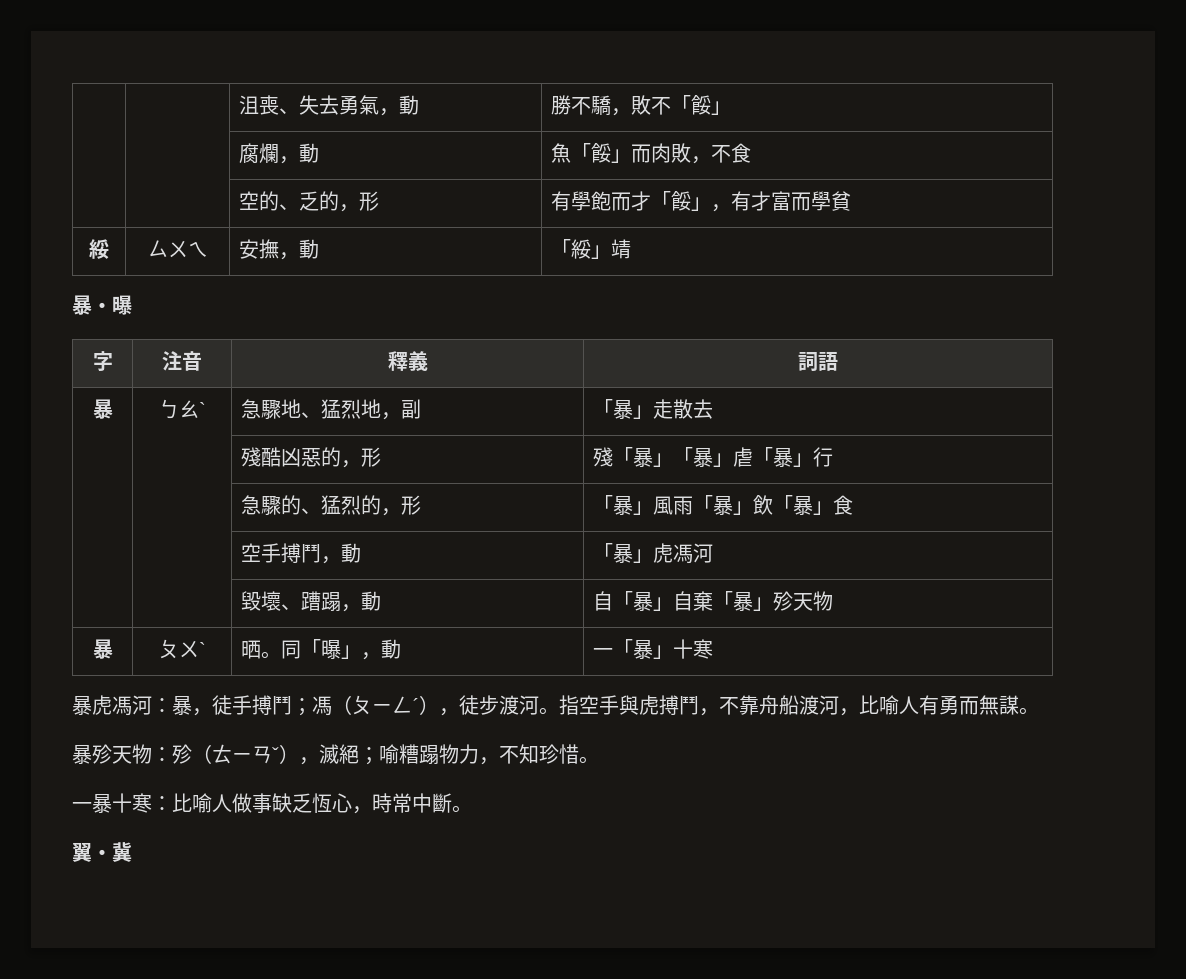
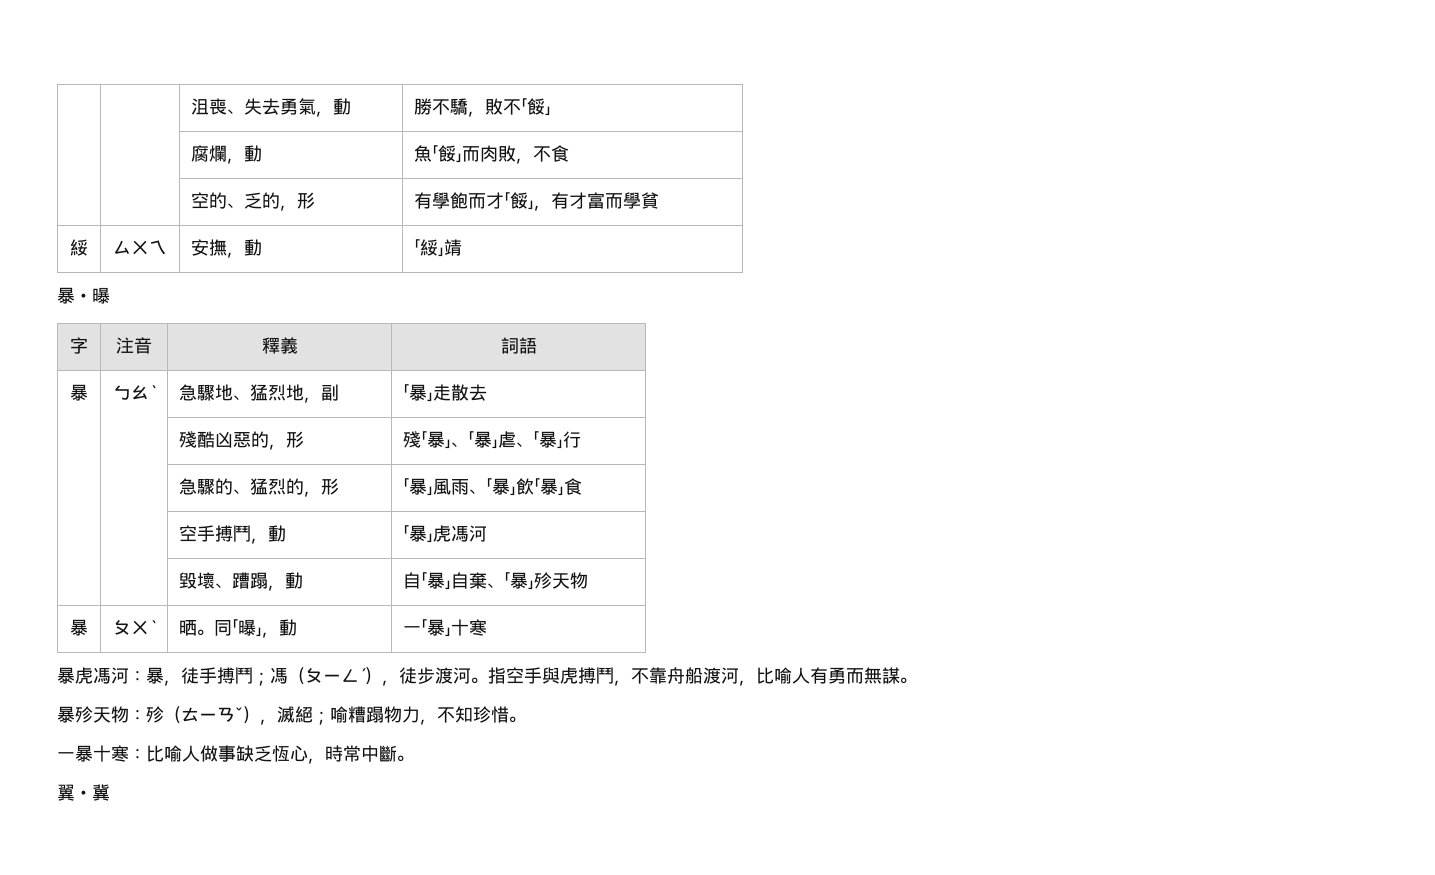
(674, 460) none -> [451,442,469,447] 、
(754, 457) none -> [516,442,534,447] 、
(694, 505) none -> [469,489,487,494] 、
(714, 601) none -> [487,583,505,588] 、

